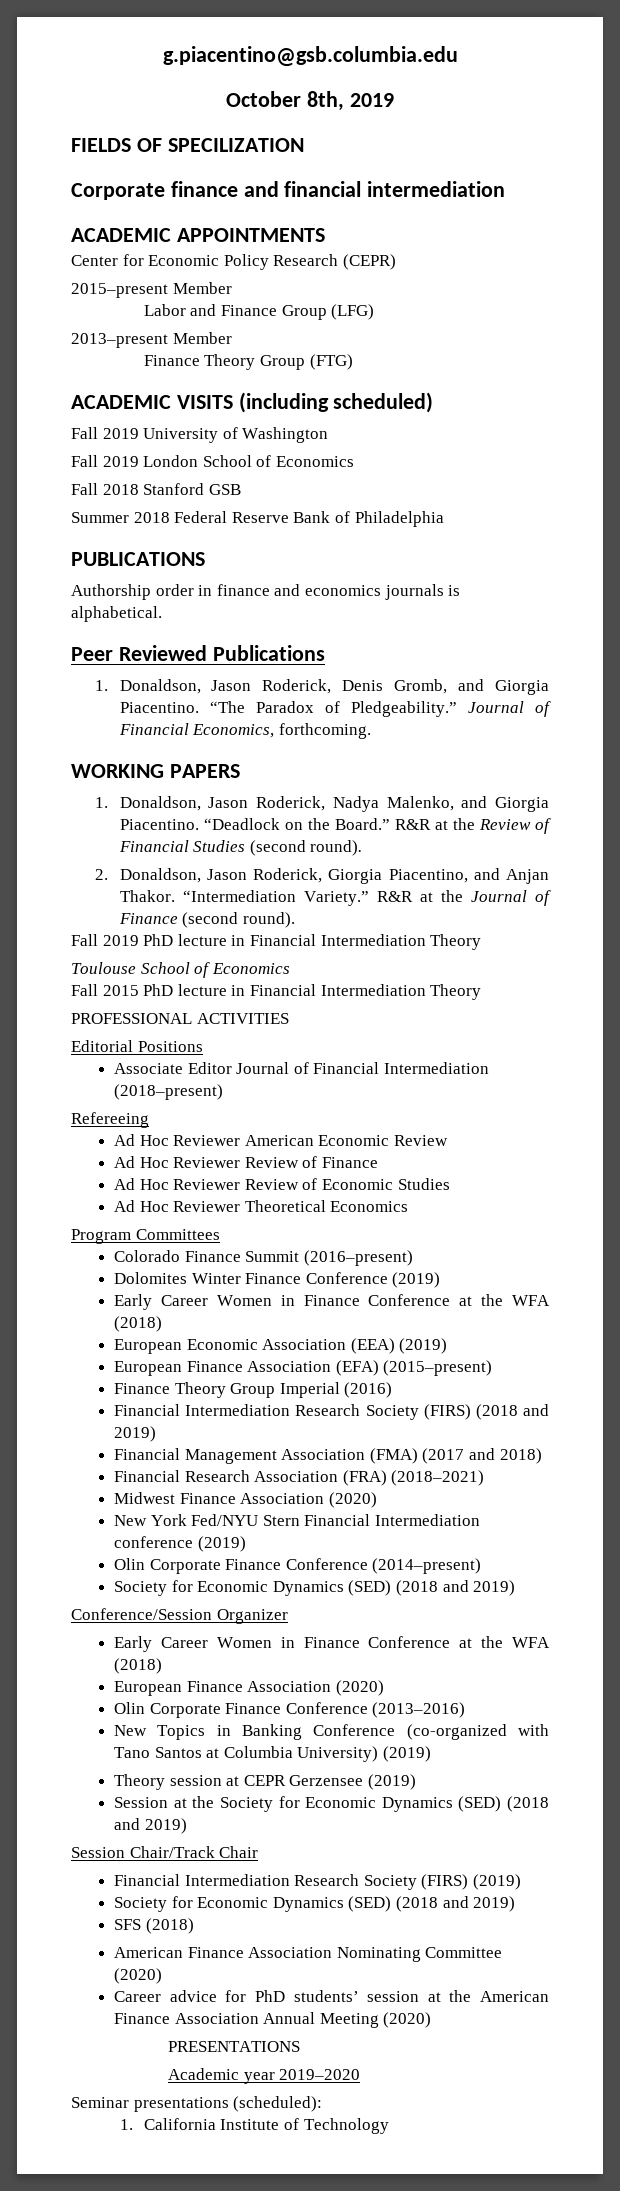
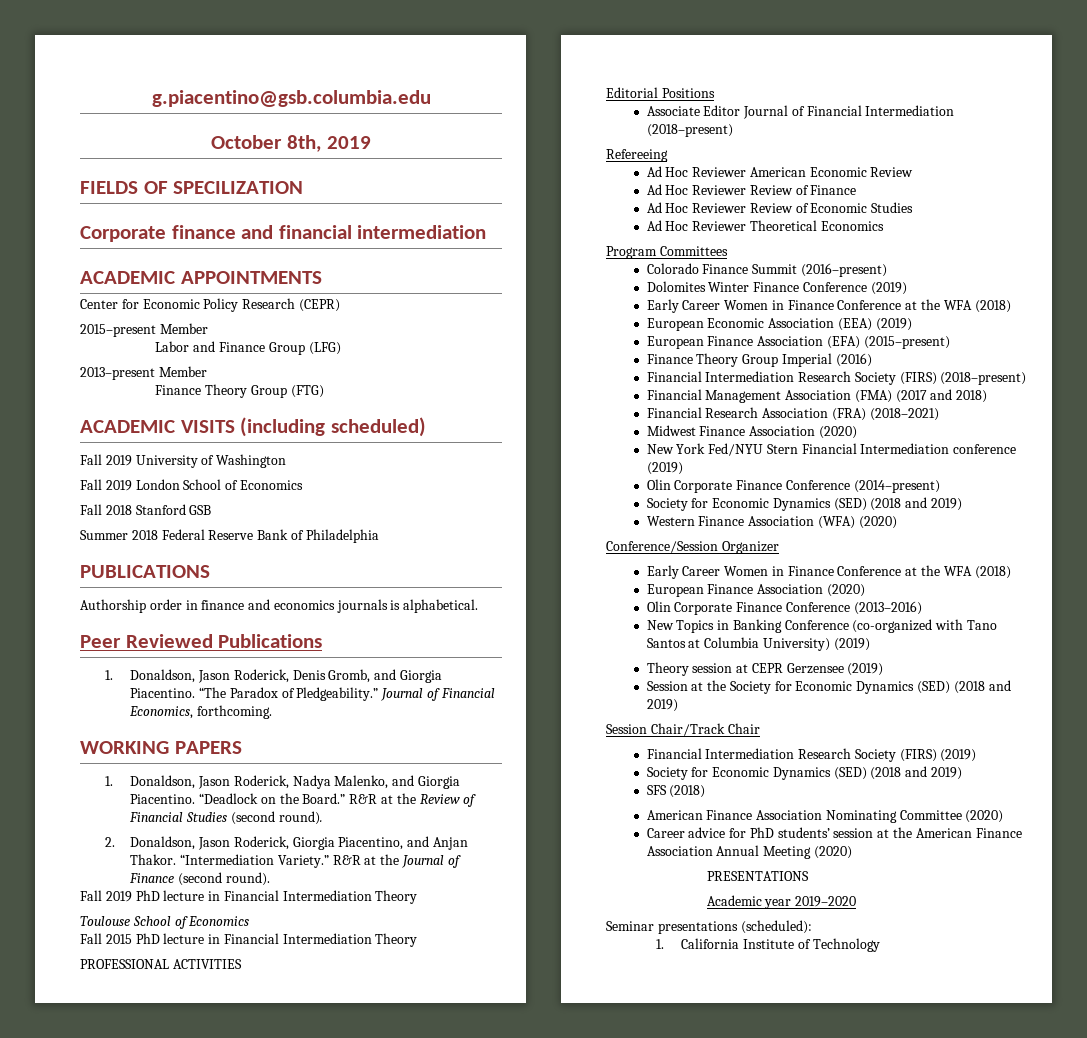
[475,1404,549,1420] [113,1426,156,1442] (2018 and 2019) -> [940,372,1027,385] (2018–present)
(516, 1588) none -> [646,516,897,529] // Western Finance Association (WFA) (2020)

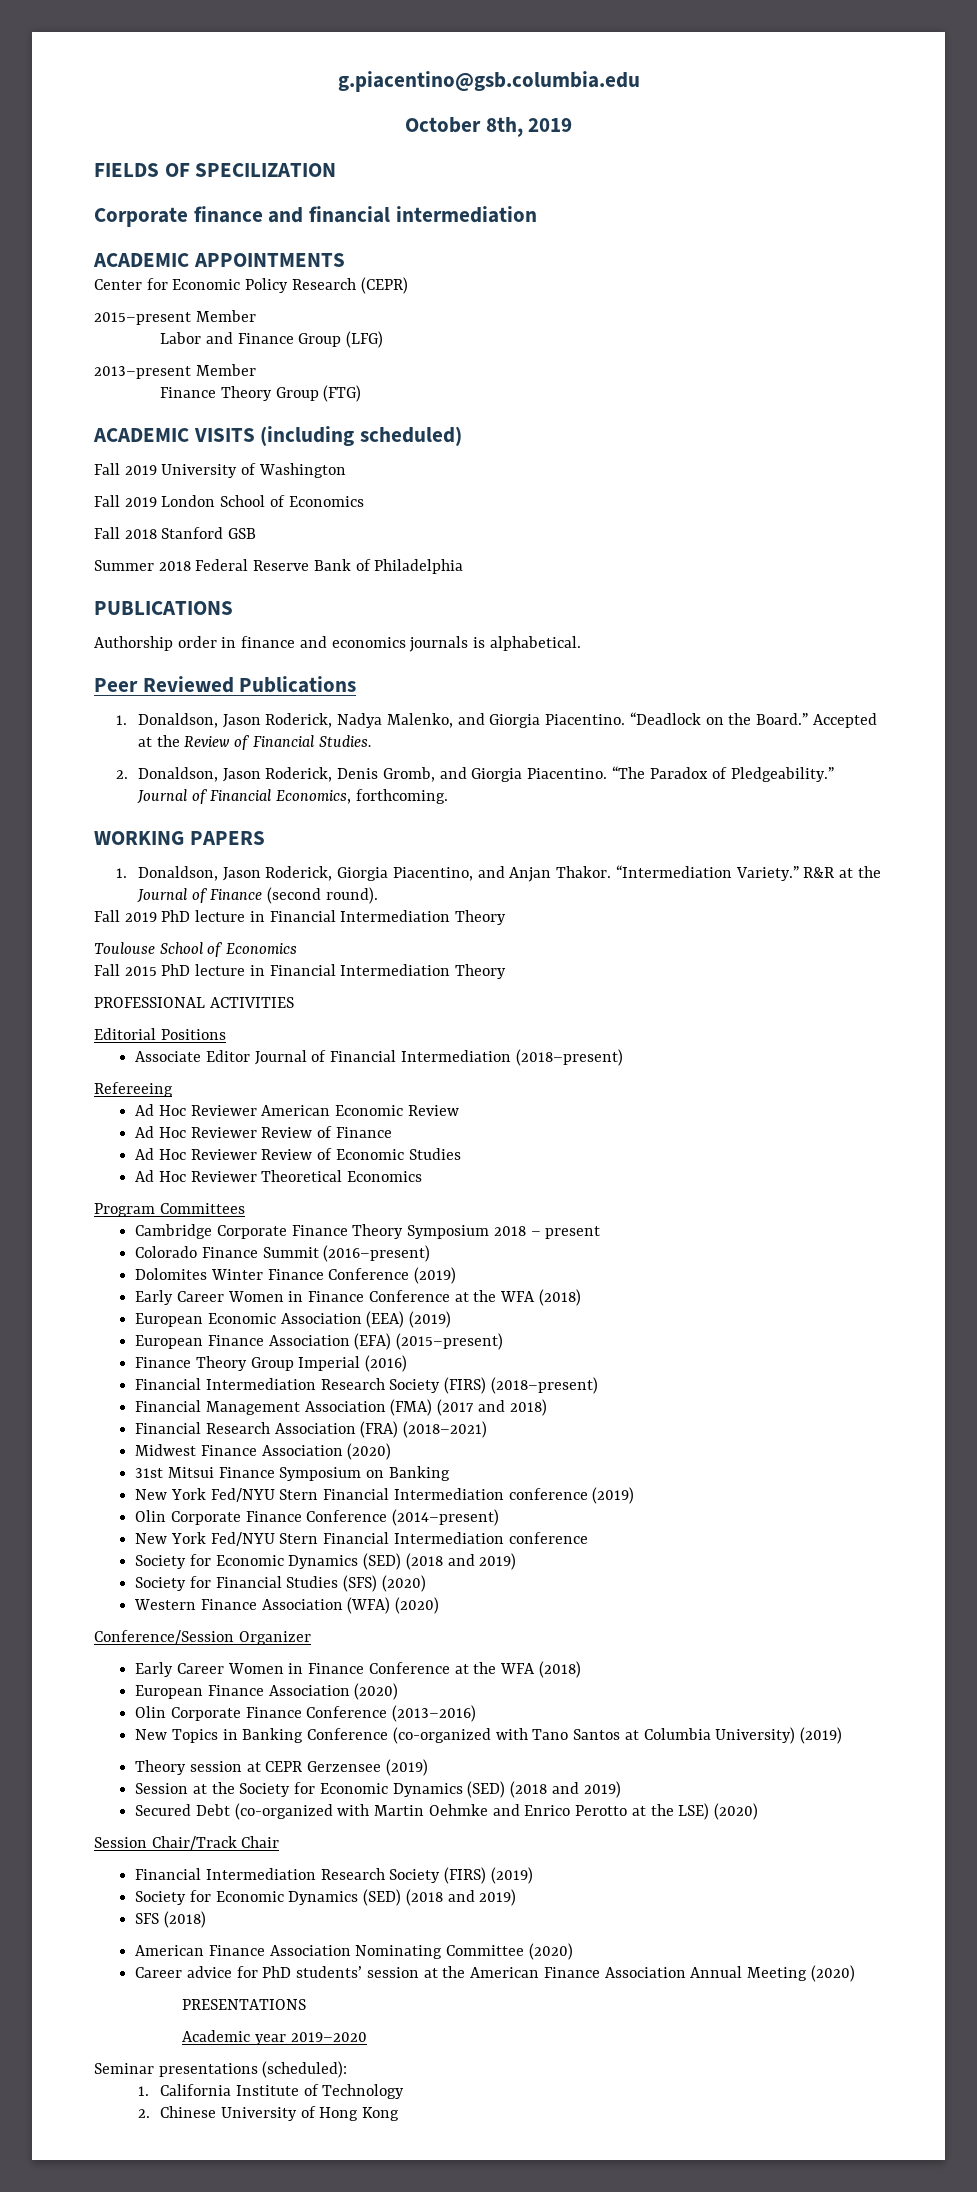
(289, 676) none -> [337,712,877,728] [138,735,372,750] [116,767,333,782] Nadya Malenko, and Giorgia Piacentino. “Deadlock on the Board.” Accepted at the Review of Financial Studies. // 2. Donaldson, Jason Roderick,
[292,775,460,789] [130,793,477,807] [129,811,323,825] [105,836,289,850] Nadya Malenko, and Giorgia Piacentino. “Deadlock on the Board.” R&R at the Review of Financial Studies (second round). // 2. Donaldson, Jason Roderick, -> (333, 873) none
(728, 251) none -> [135,1224,601,1239] // Cambridge Corporate Finance Theory Symposium 2018 – present
(857, 432) none -> [135,1466,450,1481] // 31st Mitsui Finance Symposium on Banking
[646,497,963,511] // Society for Economic Dynamics (SED) (2018 and 2019) -> [135,1532,588,1546] [135,1553,517,1570] [135,1575,426,1592] // New York Fed/NYU Stern Financial Intermediation conference // Society for Economic Dynamics (SED) (2018 and 2019) // Society for Financial Studies (SFS) (2020)
(678, 705) none -> [135,1803,758,1820] // Secured Debt (co-organized with Martin Oehmke and Enrico Perotto at the LSE) (2020)
(880, 945) none -> [138,2106,399,2121] // 2. Chinese University of Hong Kong

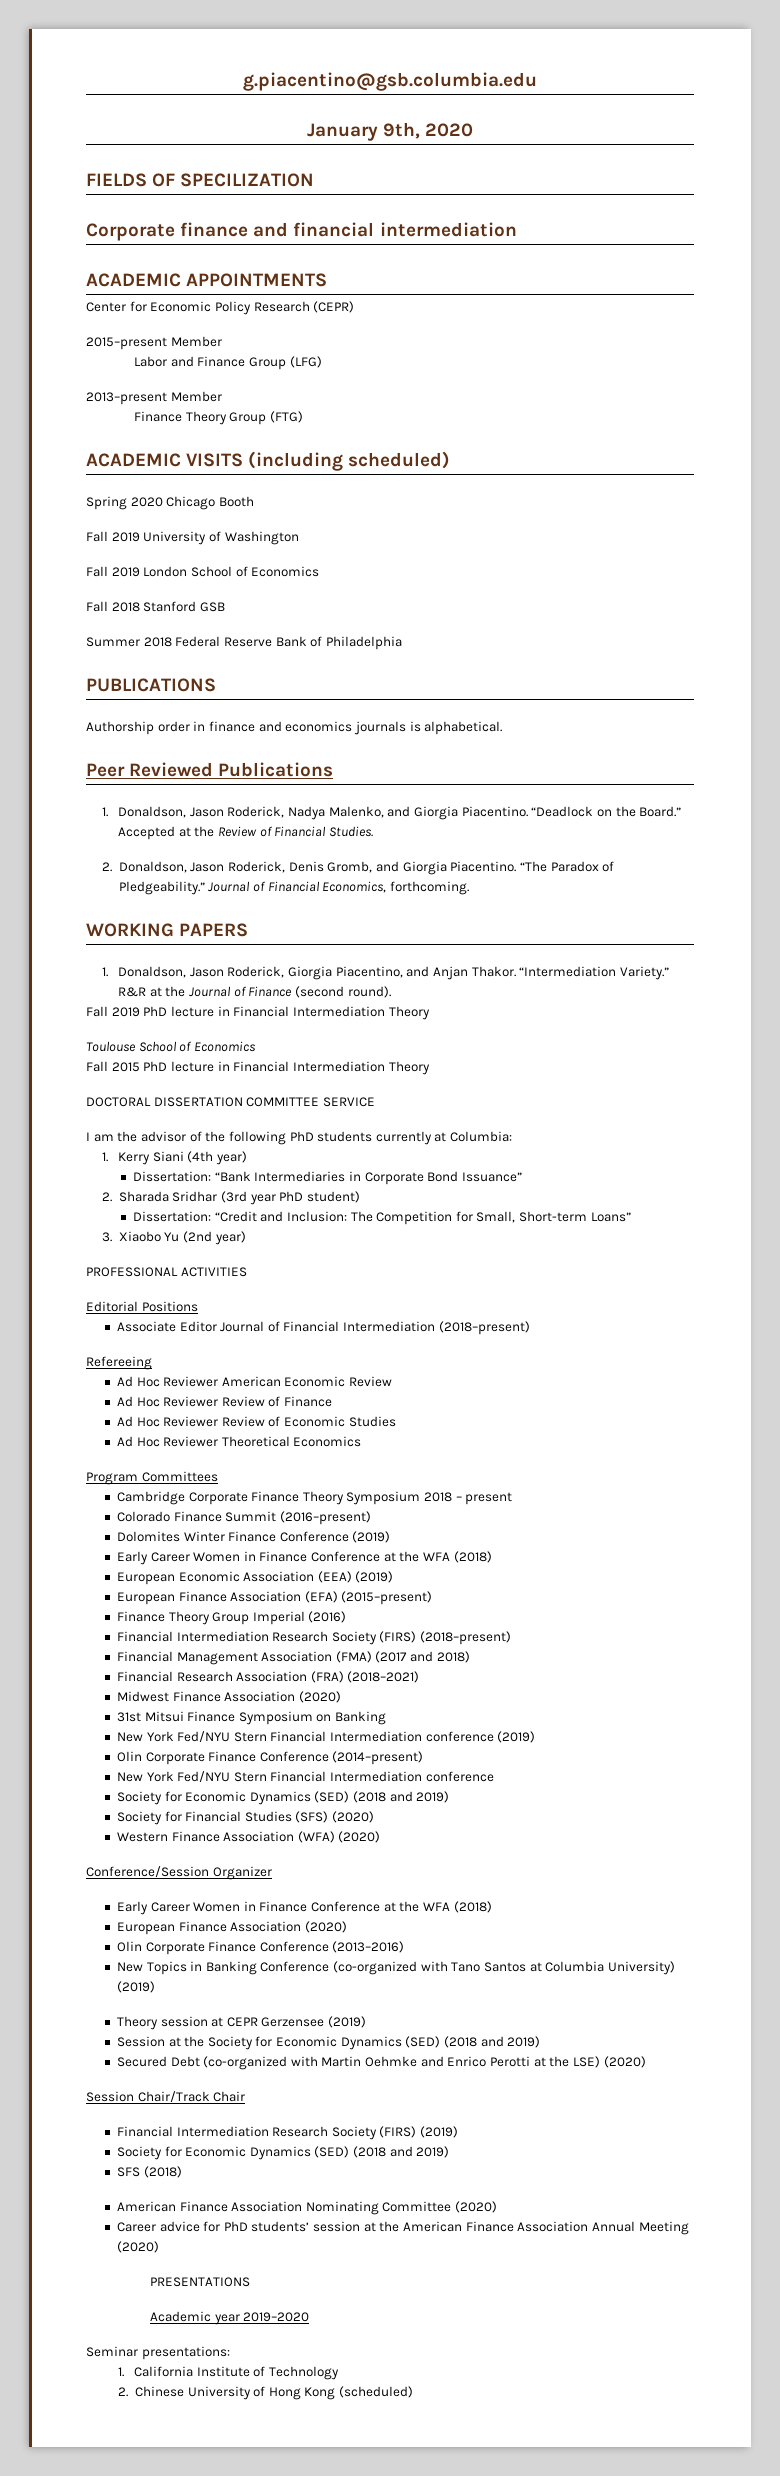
[404,117,573,137] October 8th, 2019 -> [306,122,474,141] January 9th, 2020
(463, 436) none -> [86,496,254,510] // Spring 2020 Chicago Booth
(507, 971) none -> [86,1097,375,1107] [86,1131,513,1145] [102,1151,248,1165] [132,1171,522,1185] [102,1191,361,1205] [132,1211,631,1225] [102,1231,246,1245] // DOCTORAL DISSERTATION COMMITTEE SERVICE // I am the advisor of the following PhD students currently at Columbia: // 1. Kerry Siani (4th year) // Dissertation: “Bank Intermediaries in Corporate Bond Issuance” // 2. Sharada Sridhar (3rd year PhD student) // Dissertation: “Credit and Inclusion: The Competition for Small, Short-term Loans” // 3. Xiaobo Yu (2nd year)
[575,1805,628,1816] Perotto -> [490,2056,531,2067] Perotti
[158,2061,348,2078] presentations (scheduled): -> [141,2346,230,2360] presentations:
(399, 2114) none -> [339,2386,414,2398] (scheduled)

